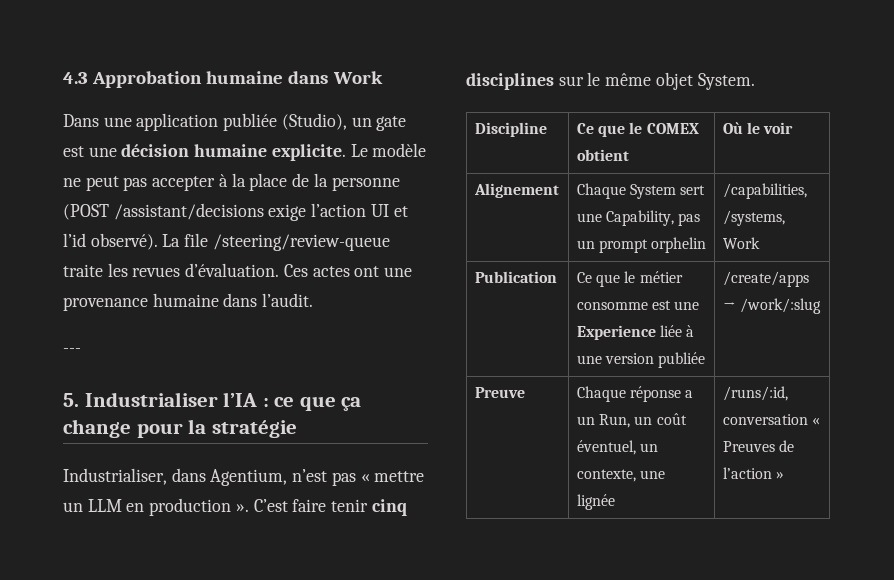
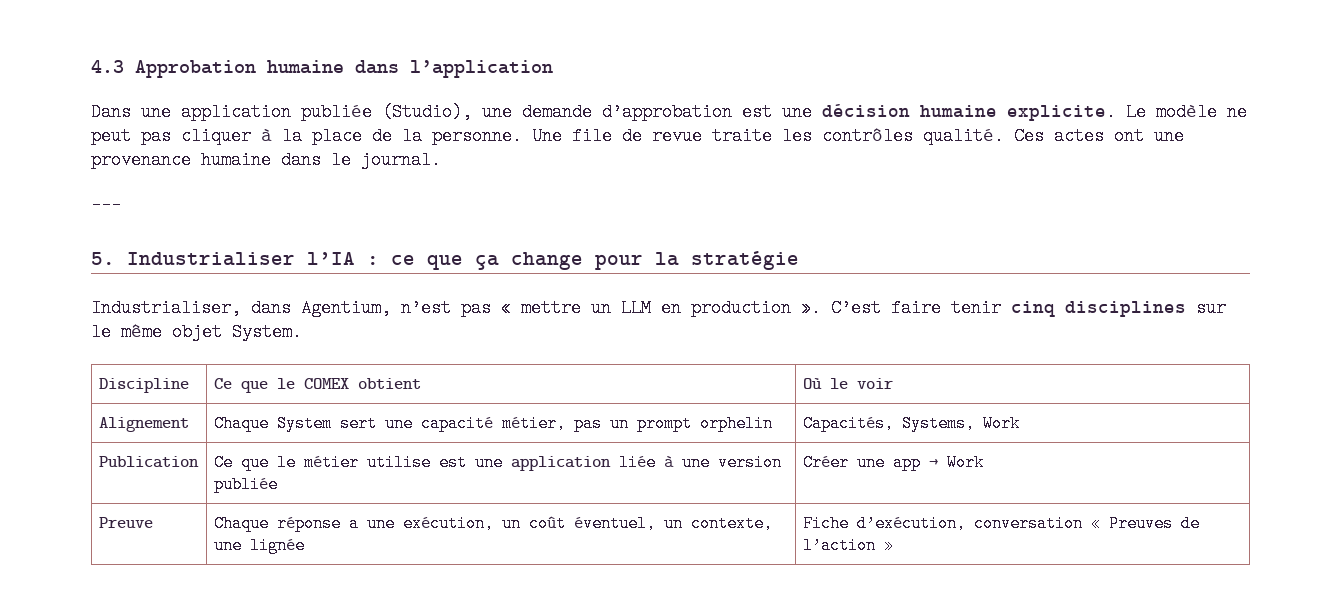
[332,71,383,84] Work -> [410,60,553,78] l’application
[351,116,407,131] un gate -> [482,103,732,121] une demande d’approbation
[152,176,216,191] accepter -> [181,127,251,145] cliquer
[331,177,400,191] [63,203,408,221] [63,233,390,251] [63,263,280,277] personne (POST /assistant/decisions exige l’action UI et l’id observé). La file /steering/review-queue traite les revues d’évaluation. -> [432,127,1004,145] personne. Une file de revue traite les contrôles qualité.
[262,293,314,307] l’audit. -> [331,151,441,169] le journal.
[605,210,674,226] Capability, -> [420,415,566,432] capacité métier,
[722,183,807,199] [722,210,785,226] /capabilities, /systems, -> [802,415,975,432] Capacités, Systems,
[576,300,700,310] [576,325,656,340] consomme est une Experience -> [366,454,611,471] utilise est une application
[722,271,809,287] [722,298,821,314] /create/apps → /work/:slug -> [802,454,984,471] Créer une app → Work
[576,414,630,428] un Run, -> [366,515,494,532] une exécution,
[722,386,788,401] /runs/:id, -> [802,515,966,532] Fiche d’exécution,

